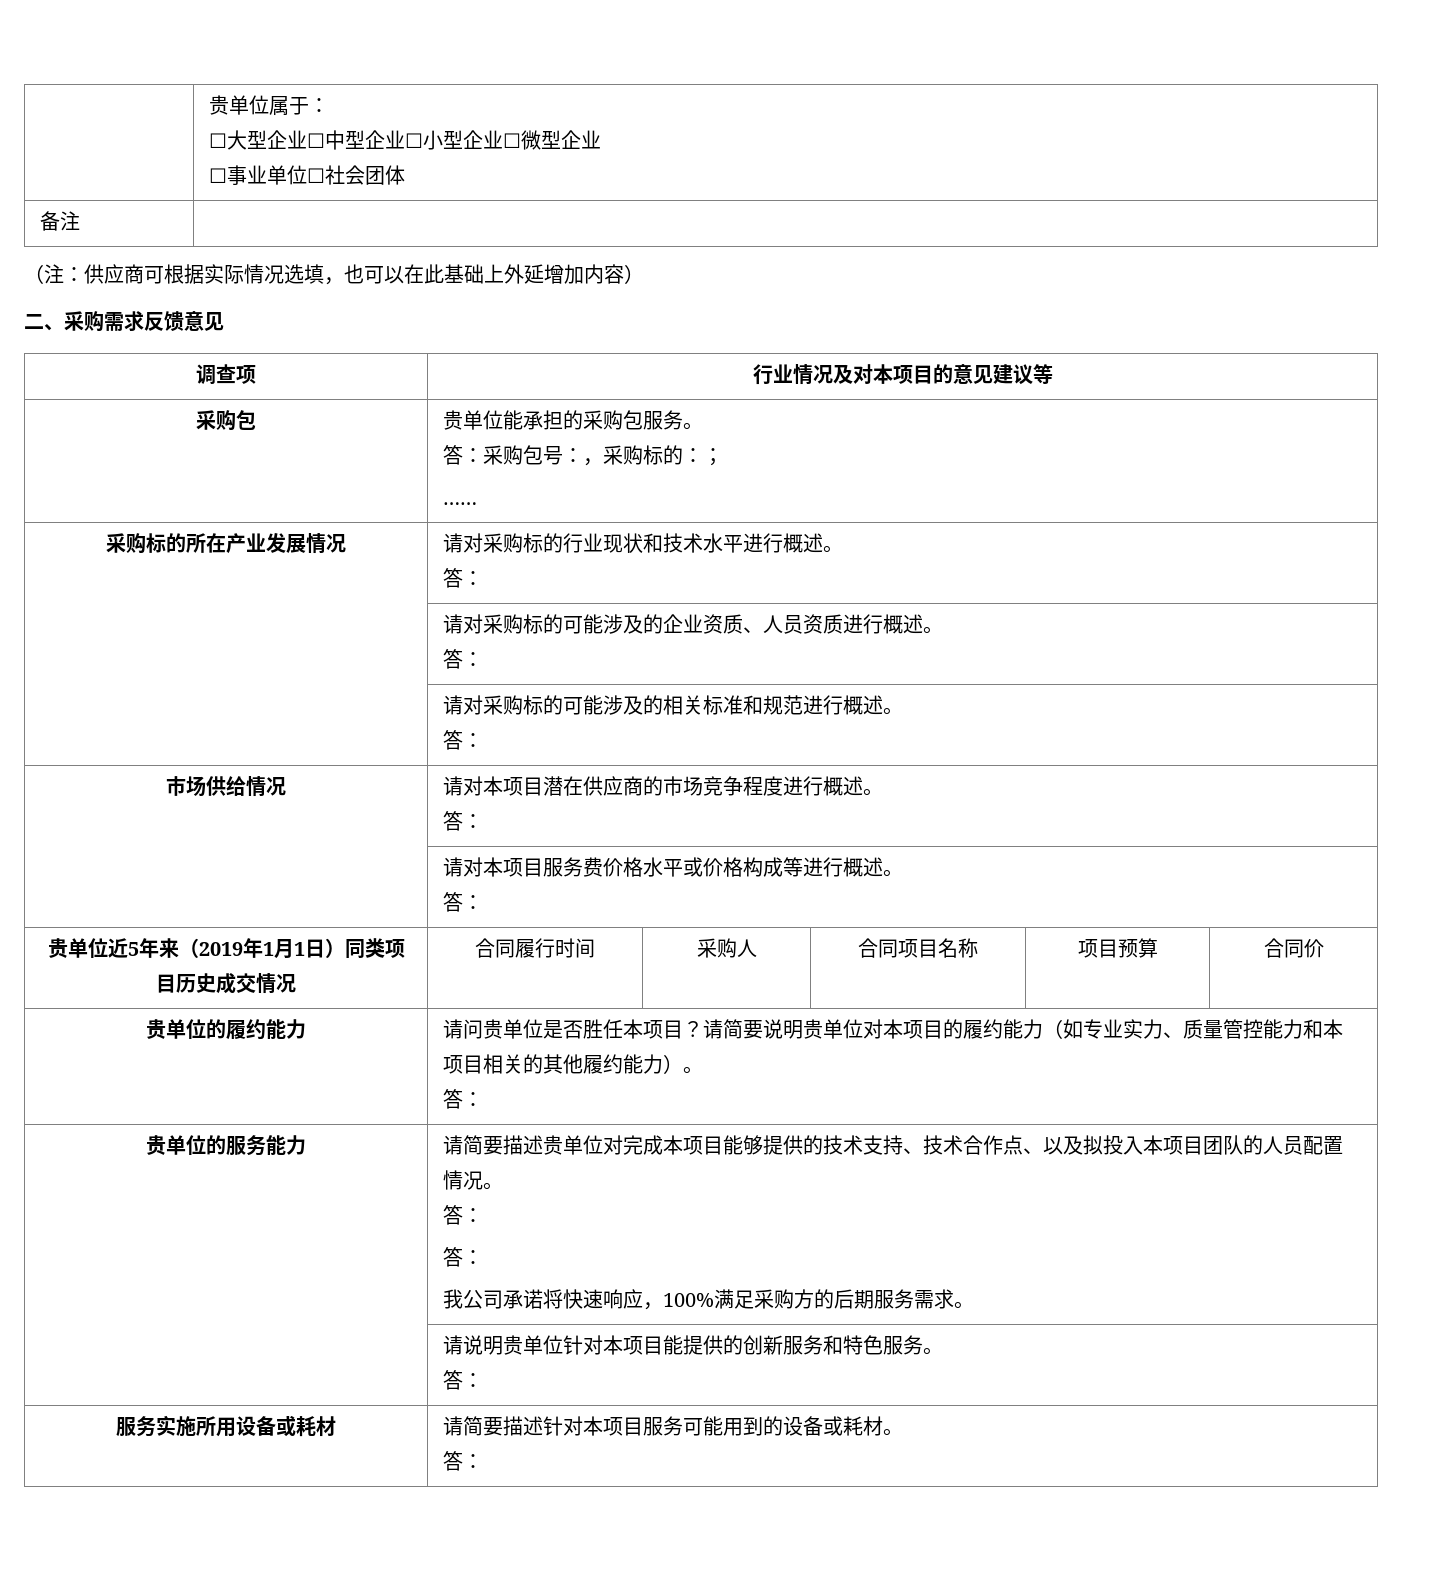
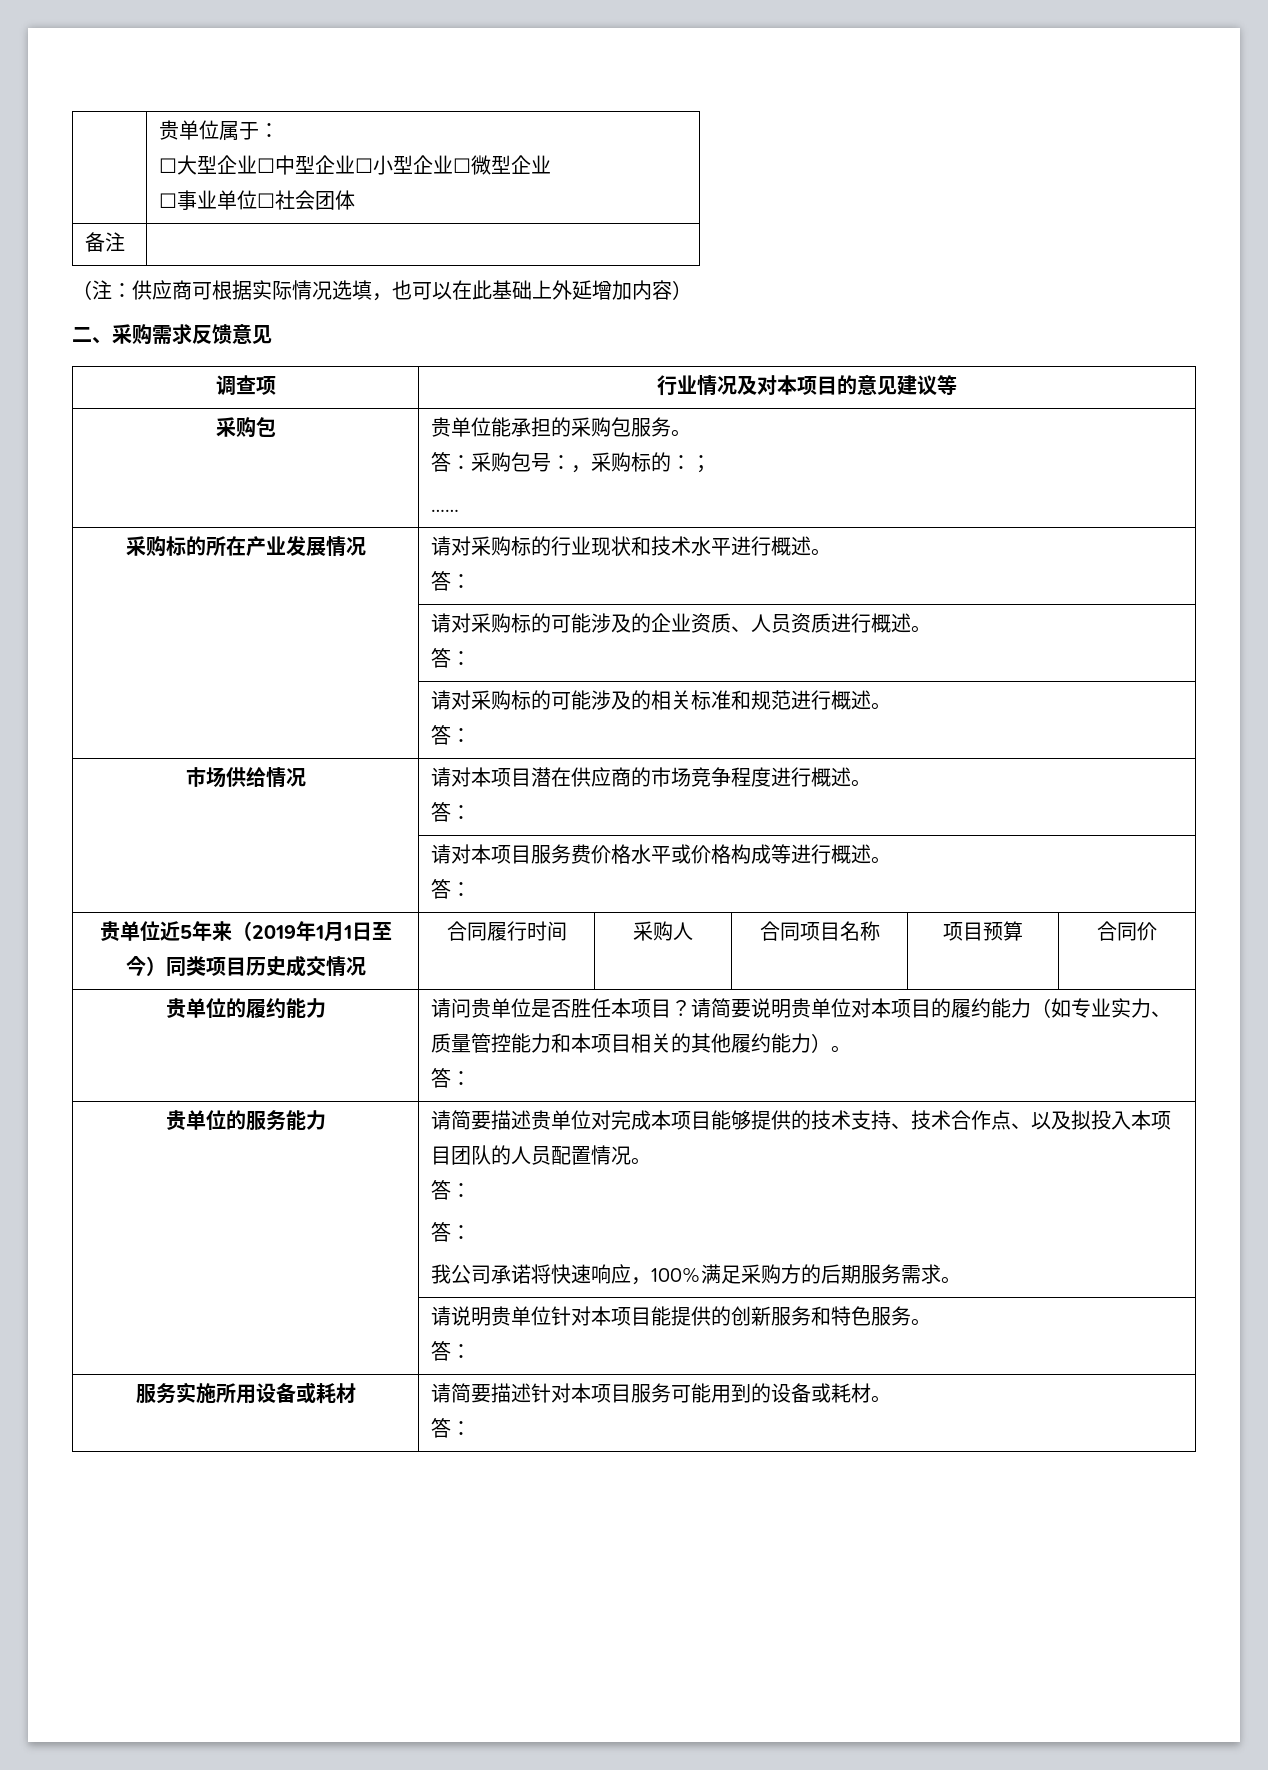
(325, 948) none -> [371,922,392,940] [125,956,146,976] 至今

